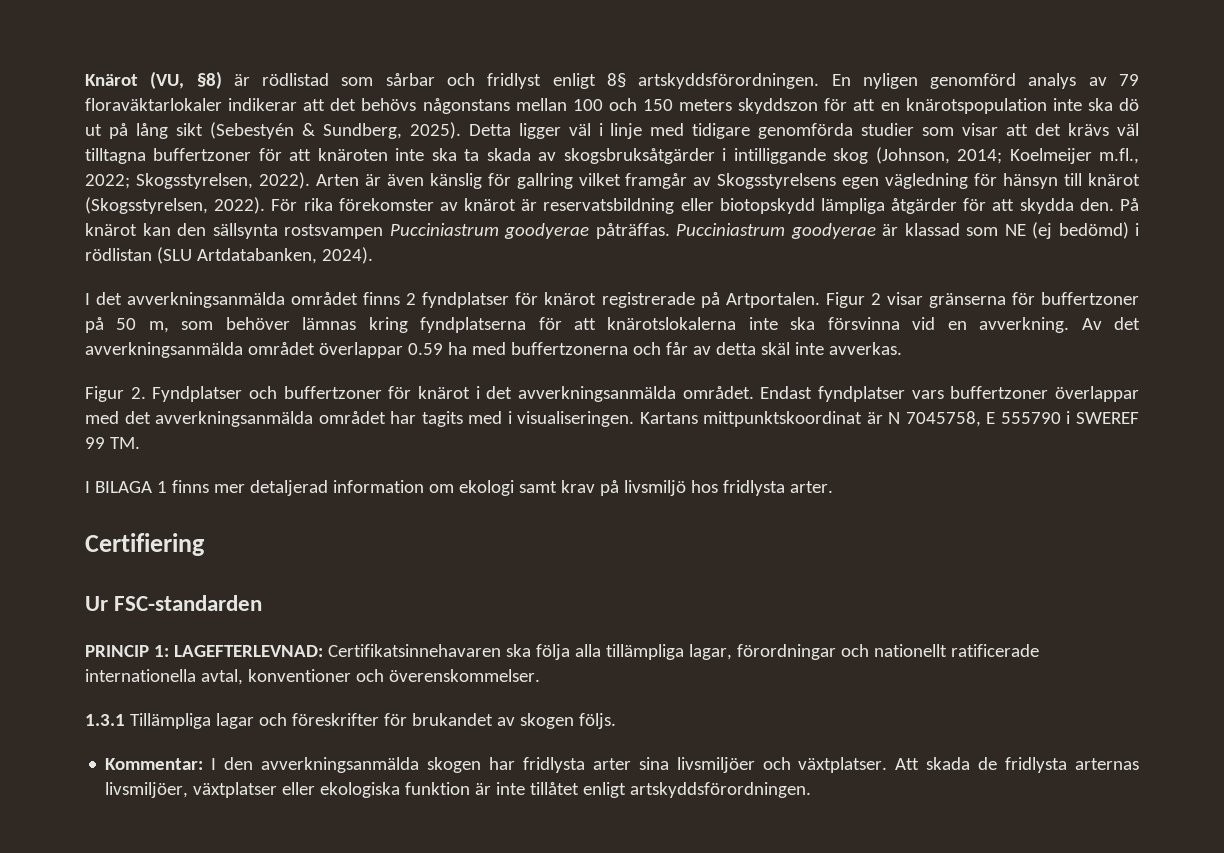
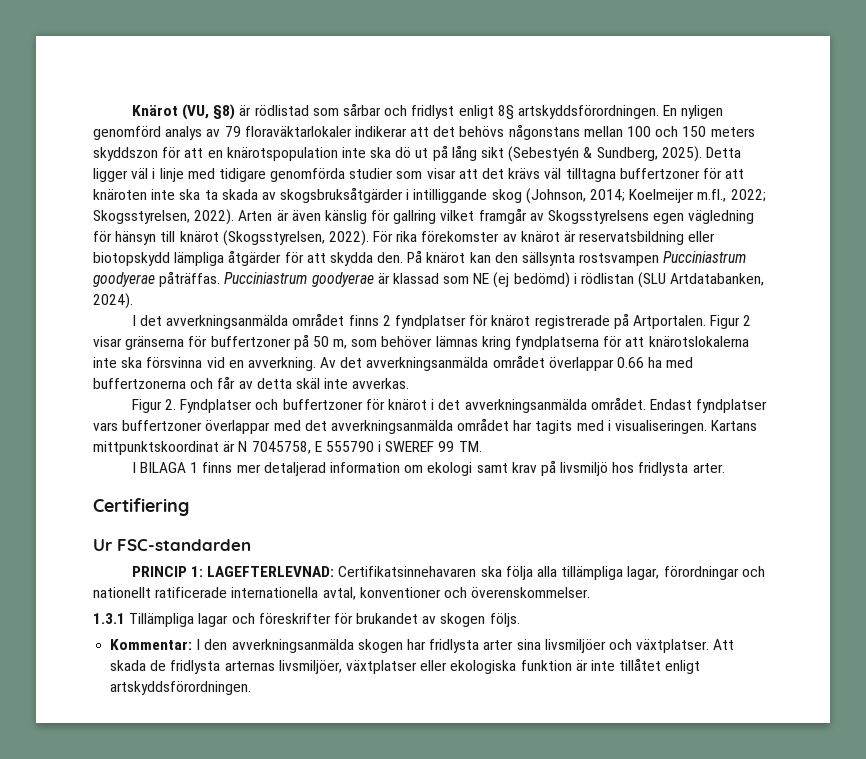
[407,343,443,355] 0.59 -> [617,357,645,368] 0.66

